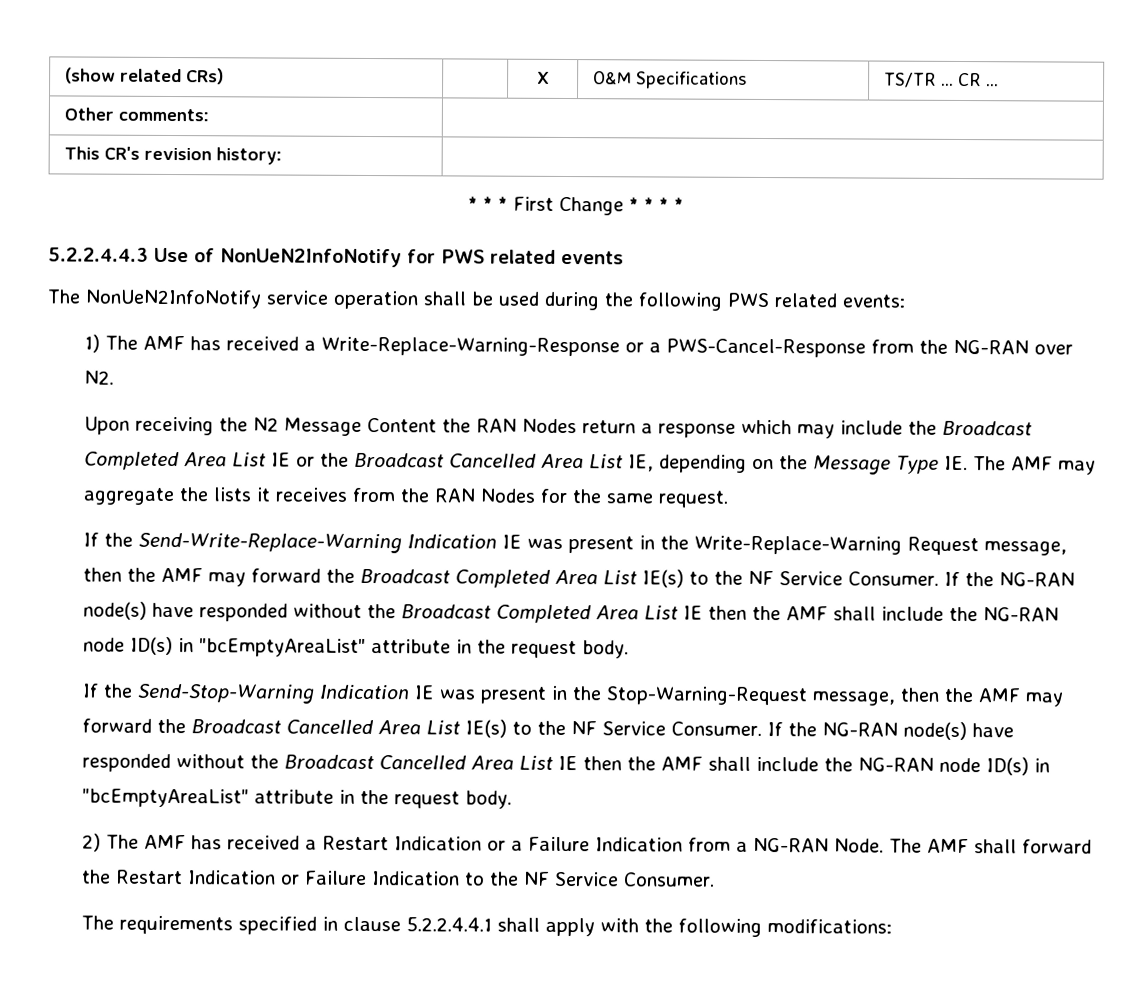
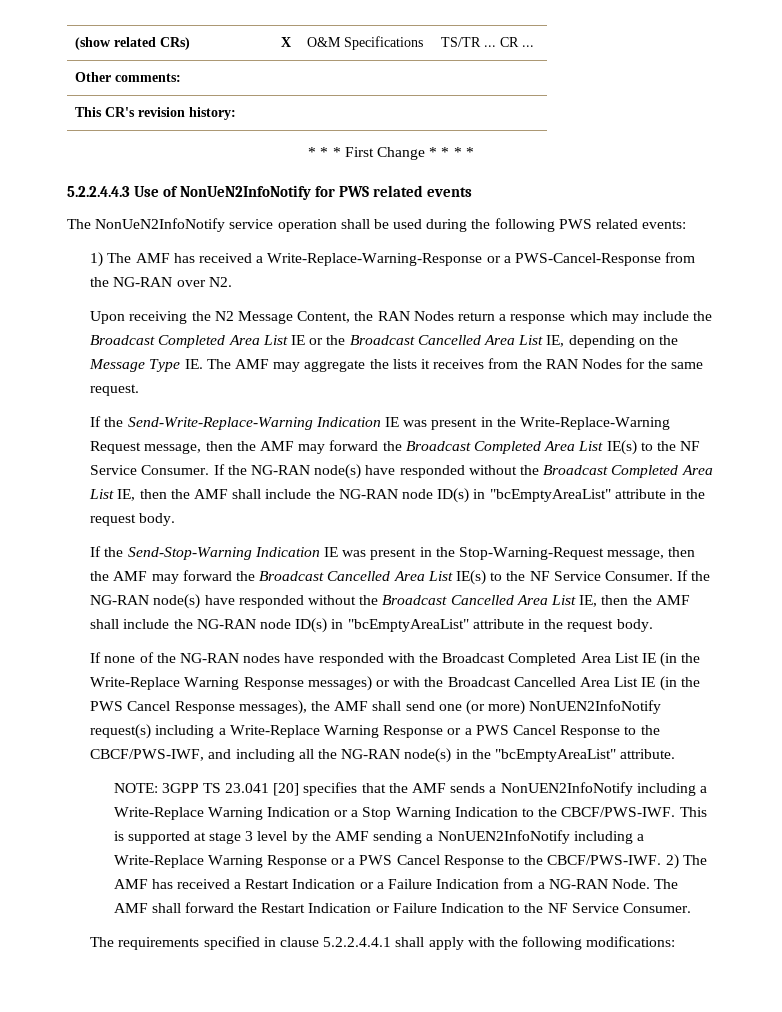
[366,417,437,433] Content -> [297,311,351,323] Content,
[682,605,703,620] IE -> [117,489,136,501] IE,
[557,755,578,771] IE -> [579,595,598,607] IE,
(512, 799) none -> [90,652,701,667] [90,676,700,691] [90,700,662,715] [90,724,660,739] [90,748,676,763] [113,782,707,796] [113,807,707,820] [113,830,644,844] [113,855,662,868] If none of the NG-RAN nodes have responded with the Broadcast Completed Area List IE (in the Write-Replace Warning Response messages) or with the Broadcast Cancelled Area List IE (in the PWS Cancel Response messages), the AMF shall send one (or more) NonUEN2InfoNotify request(s) including a Write-Replace Warning Response or a PWS Cancel Response to the CBCF/PWS-IWF, and including all the NG-RAN node(s) in the "bcEmptyAreaList" attribute. // NOTE: 3GPP TS 23.041 [20] specifies that the AMF sends a NonUEN2InfoNotify including a Write-Replace Warning Indication or a Stop Warning Indication to the CBCF/PWS-IWF. This is supported at stage 3 level by the AMF sending a NonUEN2InfoNotify including a Write-Replace Warning Response or a PWS Cancel Response to the CBCF/PWS-IWF.

